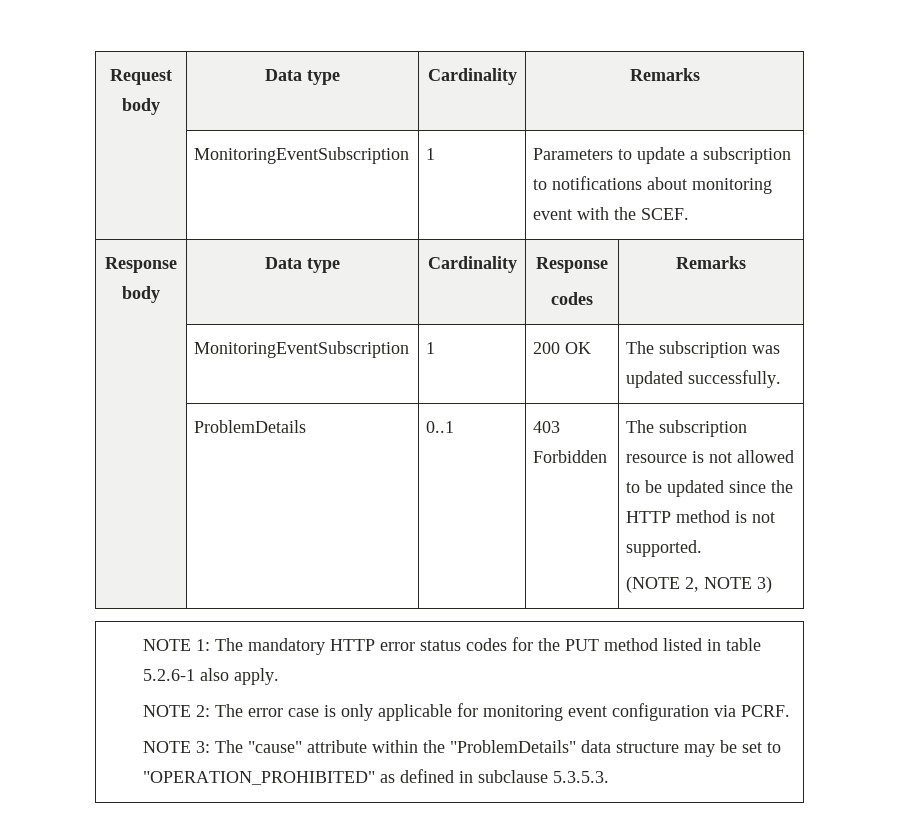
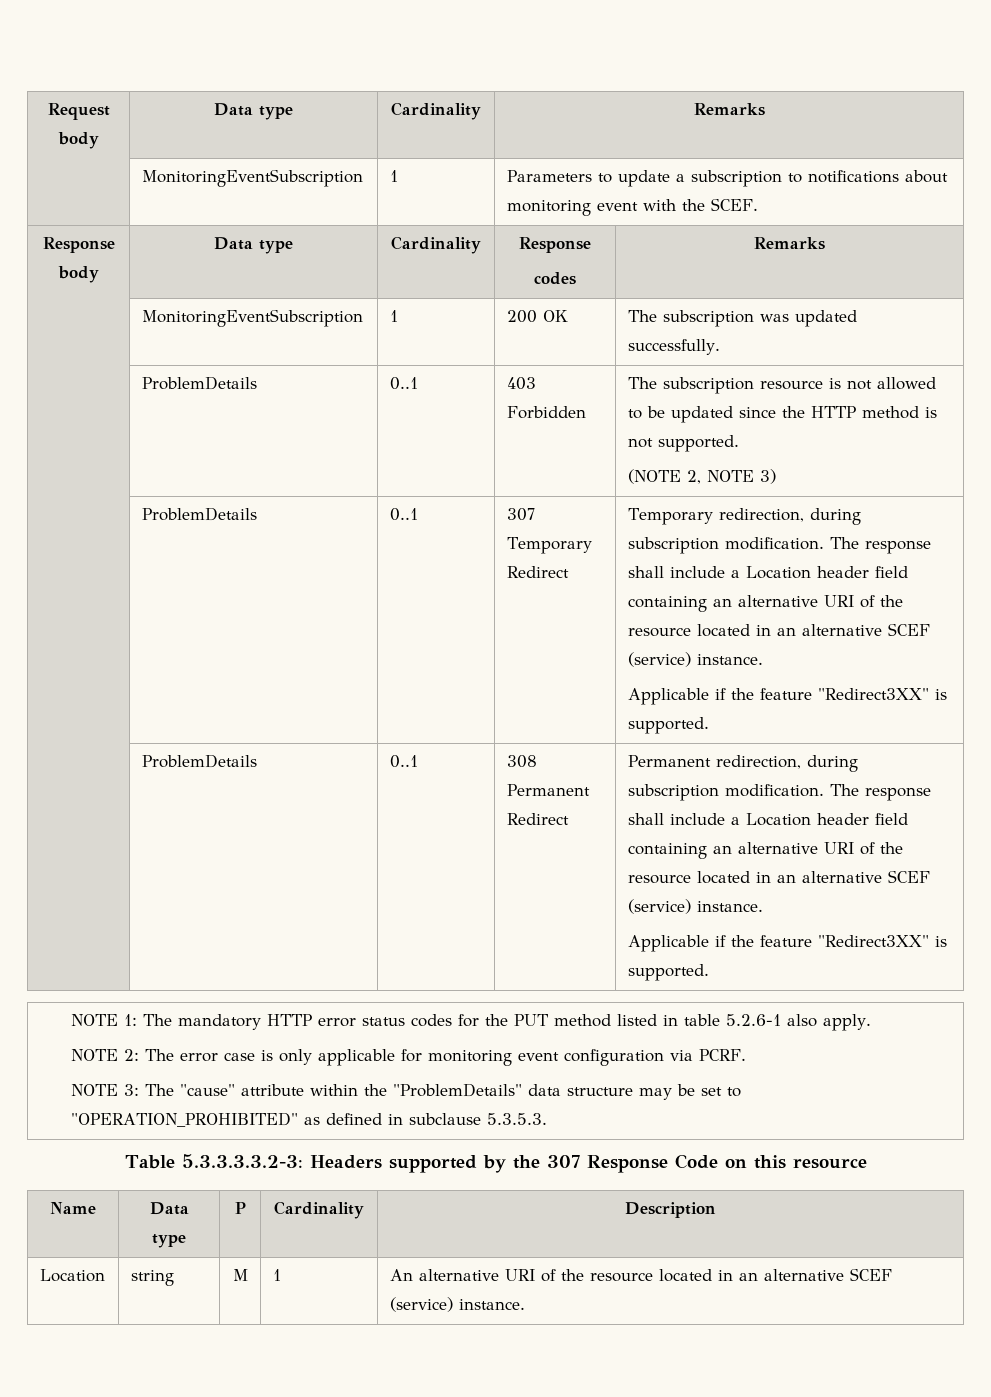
(773, 584) none -> [141,507,257,521] [389,508,418,521] [506,508,535,521] [506,537,592,554] [506,566,569,578] [627,508,861,525] [627,537,931,554] [627,566,908,579] [627,595,903,612] [627,623,930,637] [627,652,763,667] [627,688,947,705] [627,717,709,734] [141,754,257,768] [389,755,418,768] [506,755,537,768] [506,784,590,796] [506,813,569,825] [627,755,858,772] [627,784,931,801] [627,813,908,826] [627,842,903,859] [627,870,930,884] [627,899,763,914] [627,935,947,952] [627,964,709,981] // | ProblemDetails | 0..1 | 307 Temporary Redirect | Temporary redirection, during subscription modification. The response shall include a Location header field containing an alternative URI of the resource located in an alternative SCEF (service) instance. // Applicable if the feature "Redirect3XX" is supported. // | ProblemDetails | 0..1 | 308 Permanent Redirect | Permanent redirection, during subscription modification. The response shall include a Location header field containing an alternative URI of the resource located in an alternative SCEF (service) instance. // Applicable if the feature "Redirect3XX" is supported.
(609, 777) none -> [124,1154,867,1173] [50,1202,96,1214] [149,1202,189,1215] [152,1234,186,1248] [234,1202,246,1214] [274,1201,364,1219] [625,1202,716,1218] [39,1269,105,1282] [130,1270,174,1286] [232,1269,248,1281] [272,1269,281,1281] [389,1268,892,1282] [389,1297,525,1312] // Table 5.3.3.3.3.2-3: Headers supported by the 307 Response Code on this resource // Name | Data type | P | Cardinality | Description // Location | string | M | 1 | An alternative URI of the resource located in an alternative SCEF (service) instance.

